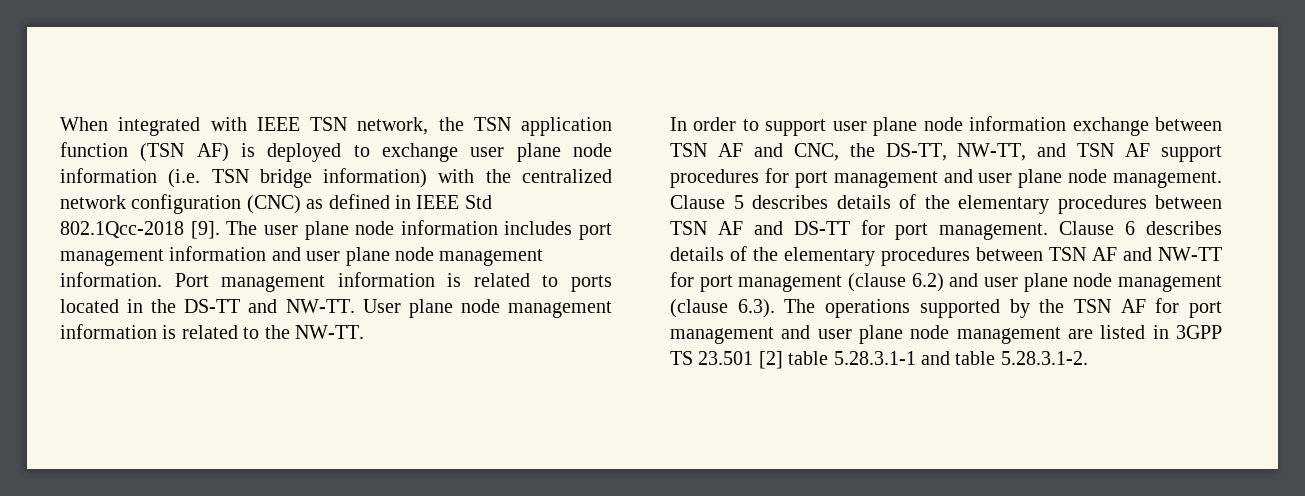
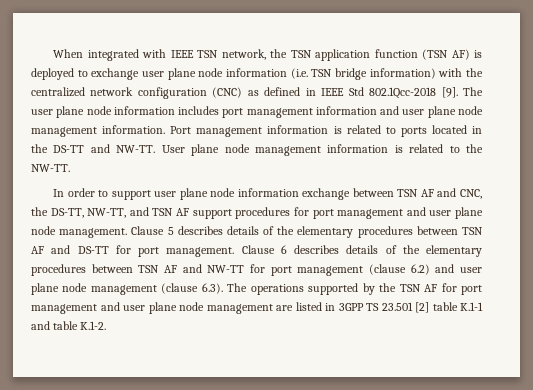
[833,351,916,365] 5.28.3.1-1 -> [460,302,483,311] K.1-1
[1000,351,1088,365] 5.28.3.1-2. -> [80,321,107,330] K.1-2.

